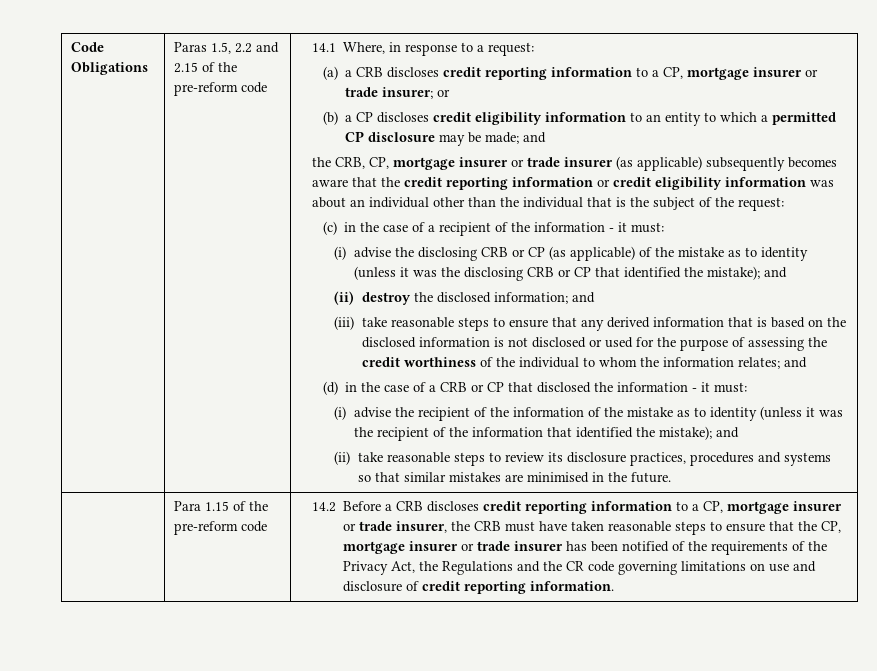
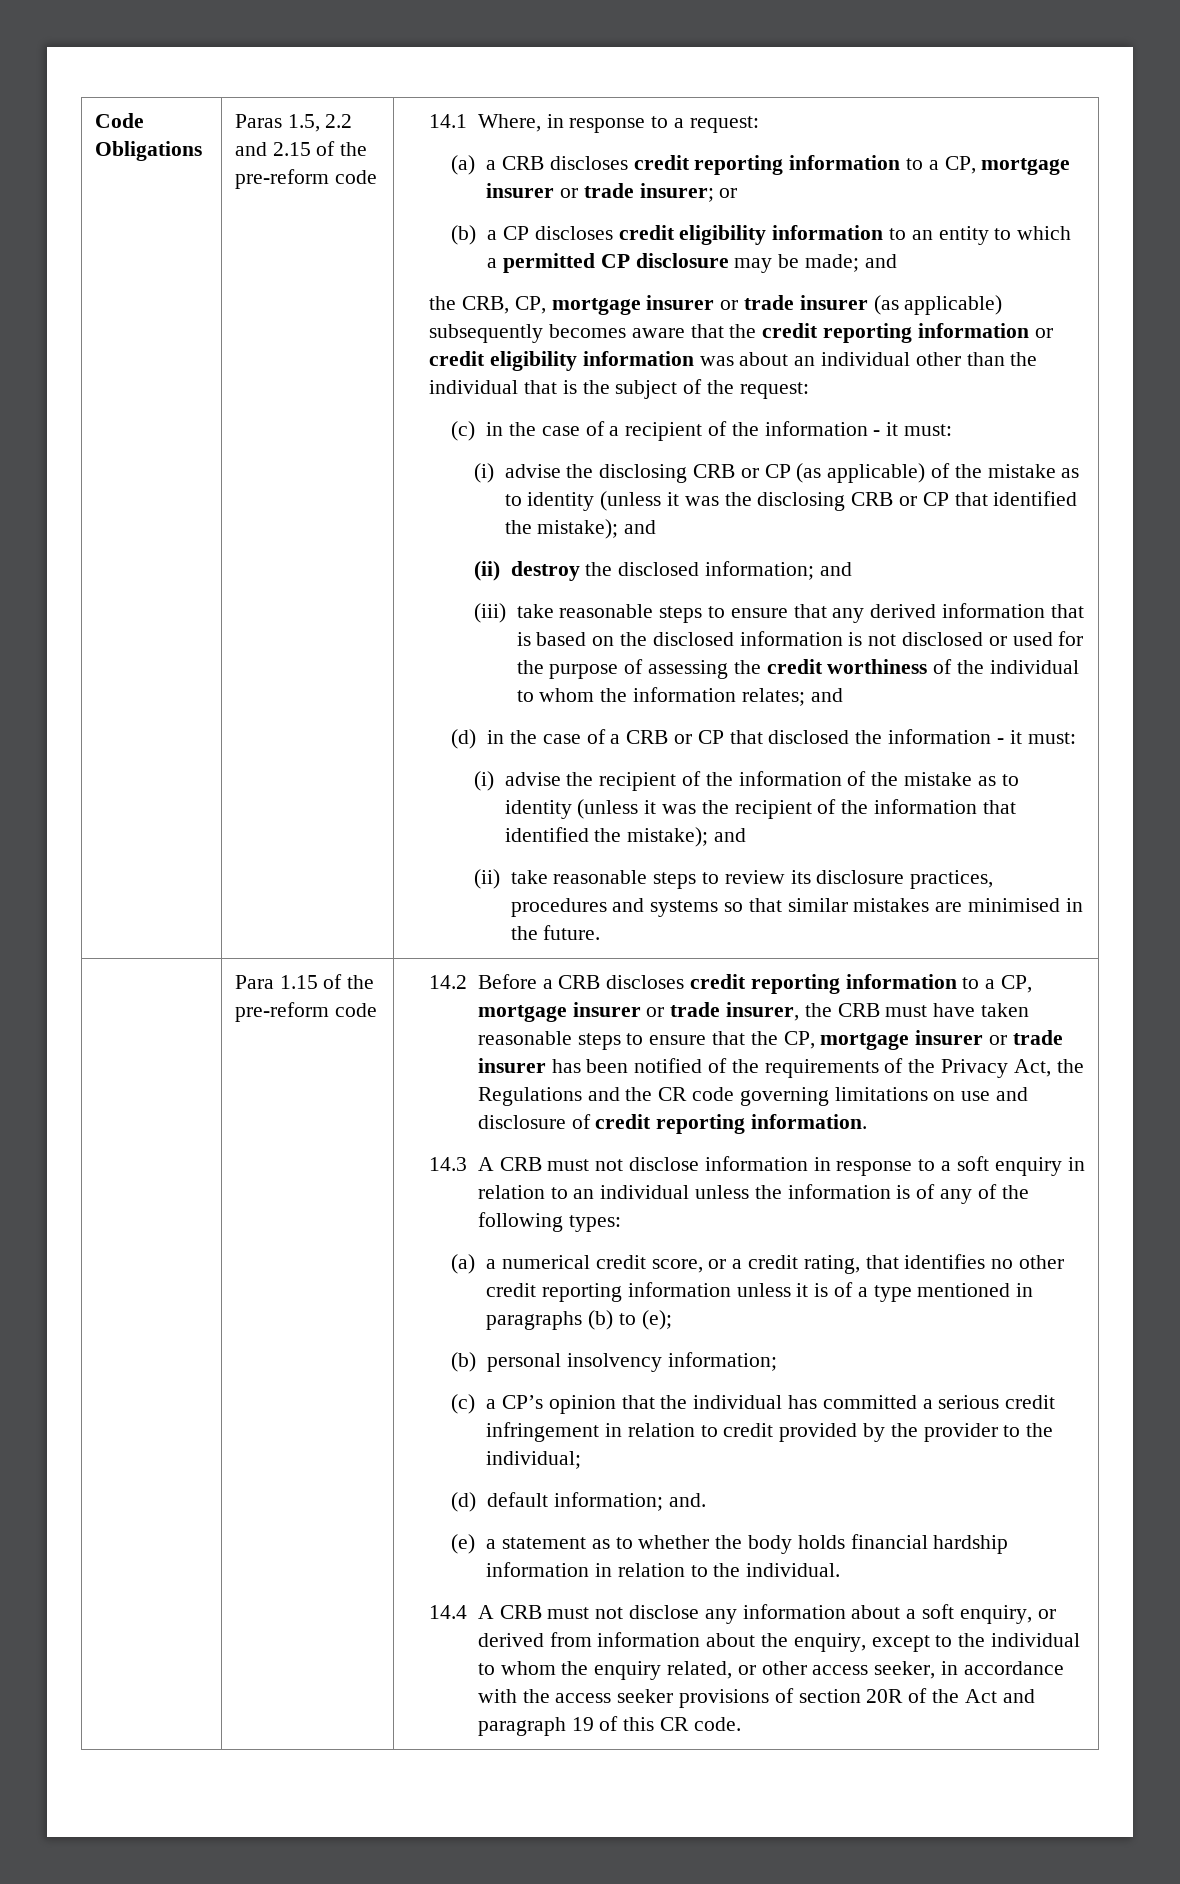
(614, 586) none -> [429,1156,1085,1176] [477,1184,1029,1204] [477,1212,621,1232] [451,1254,1065,1274] [486,1282,1034,1302] [486,1310,672,1330] [451,1352,777,1372] [451,1394,1056,1414] [486,1422,1054,1442] [486,1451,582,1469] [451,1492,706,1512] [451,1534,1009,1554] [486,1562,841,1577] [429,1604,1056,1624] [477,1632,1081,1652] [477,1661,1064,1680] [477,1688,1035,1708] [477,1716,741,1736] // 14.3 A CRB must not disclose information in response to a soft enquiry in relation to an individual unless the information is of any of the following types: // (a) a numerical credit score, or a credit rating, that identifies no other credit reporting information unless it is of a type mentioned in paragraphs (b) to (e); // (b) personal insolvency information; // (c) a CP’s opinion that the individual has committed a serious credit infringement in relation to credit provided by the provider to the individual; // (d) default information; and. // (e) a statement as to whether the body holds financial hardship information in relation to the individual. // 14.4 A CRB must not disclose any information about a soft enquiry, or derived from information about the enquiry, except to the individual to whom the enquiry related, or other access seeker, in accordance with the access seeker provisions of section 20R of the Act and paragraph 19 of this CR code.

